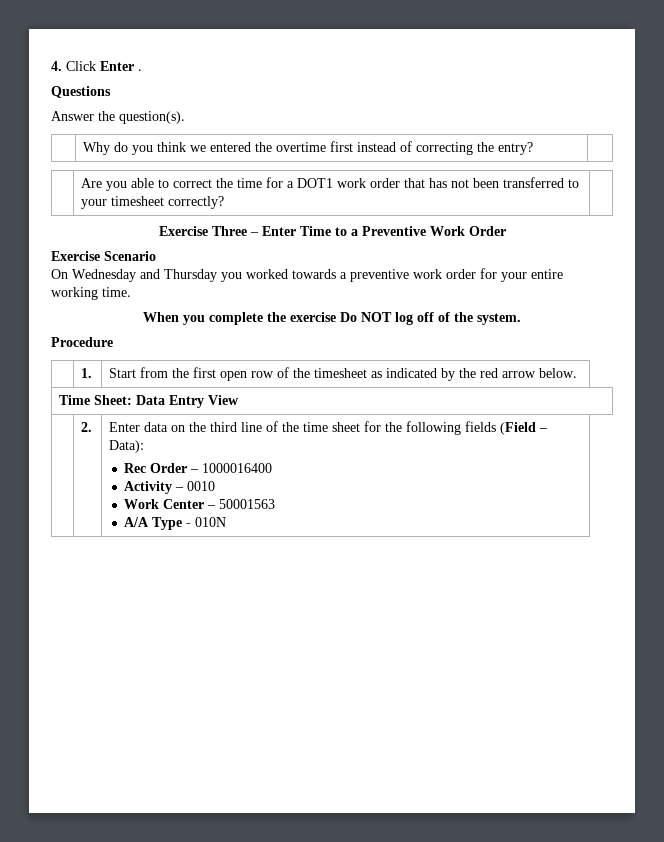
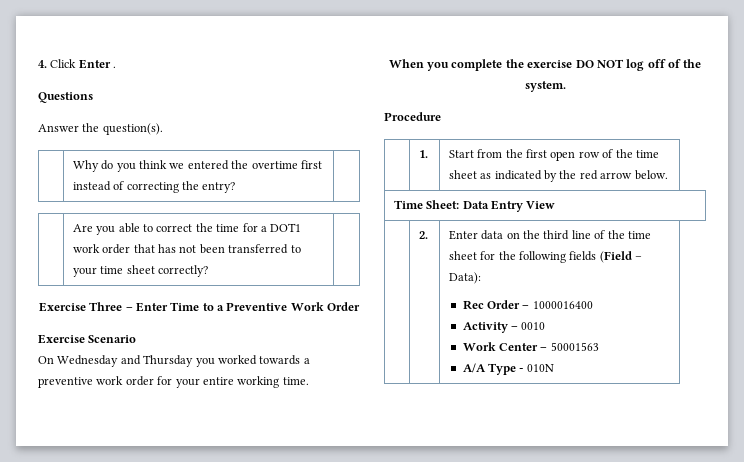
[110,196,164,206] timesheet -> [100,265,155,274] time sheet
[340,312,357,322] Do -> [575,60,594,68] DO
[313,368,367,378] timesheet -> [635,150,659,158] [448,170,477,179] time sheet

